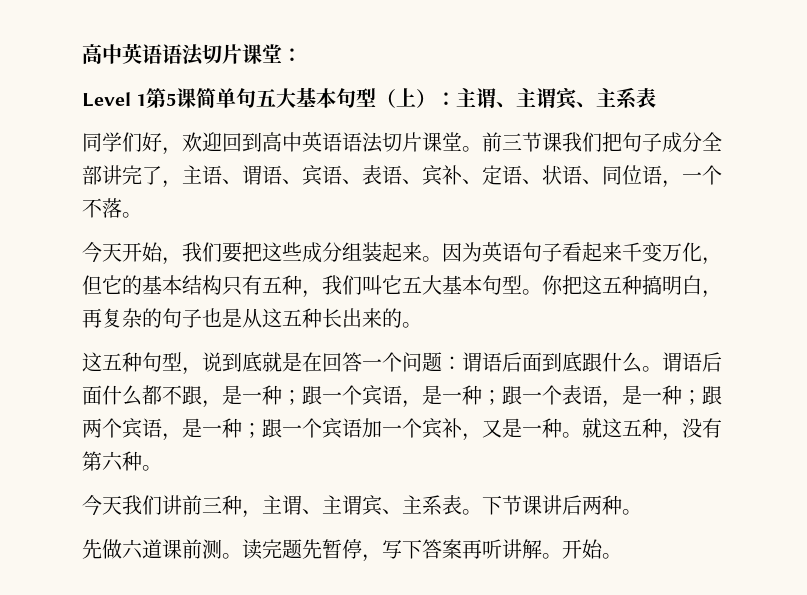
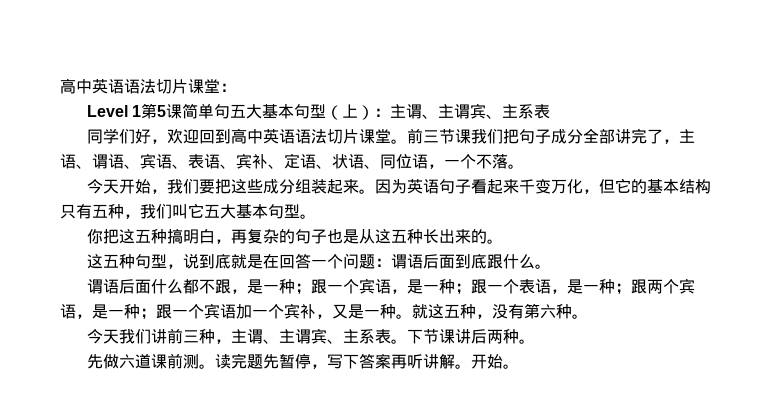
(542, 292) none -> (316, 216) //
(662, 369) none -> (551, 266) //

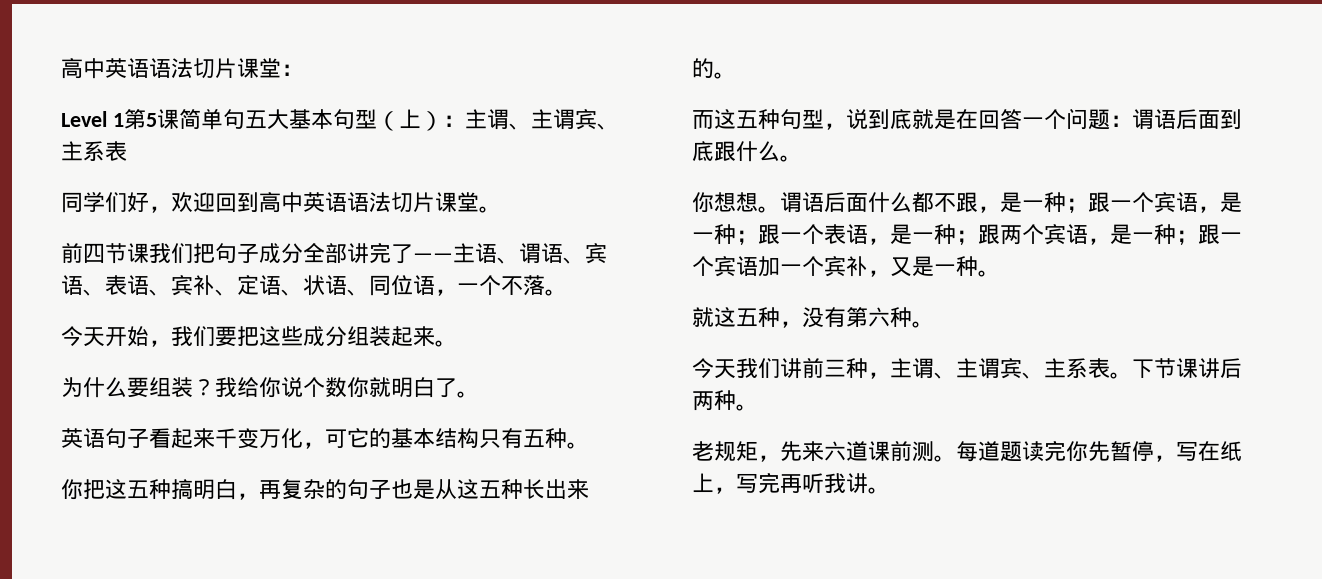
[406,128,439,144] 前三 -> [61,242,105,263] // 前四
[662,139,679,144] ， -> [413,253,453,261] ——
[374,179,407,194] 因为 -> [61,377,479,398] // 为什么要组装？我给你说个数你就明白了。 //
[598,179,615,194] 但 -> [325,429,347,448] 可
[124,203,300,219] ，我们叫它五大基本句型 -> (567, 438) none
(503, 241) none -> [692,110,714,129] 而
(551, 266) none -> [692,192,780,213] 你想想。
(412, 316) none -> (1000, 273) //
[86,353,503,369] 先做六道课前测。读完题先暂停，写下答案再听讲解。开始 -> [692,440,1242,462] [692,472,868,494] 老规矩，先来六道课前测。每道题读完你先暂停，写在纸上，写完再听我讲

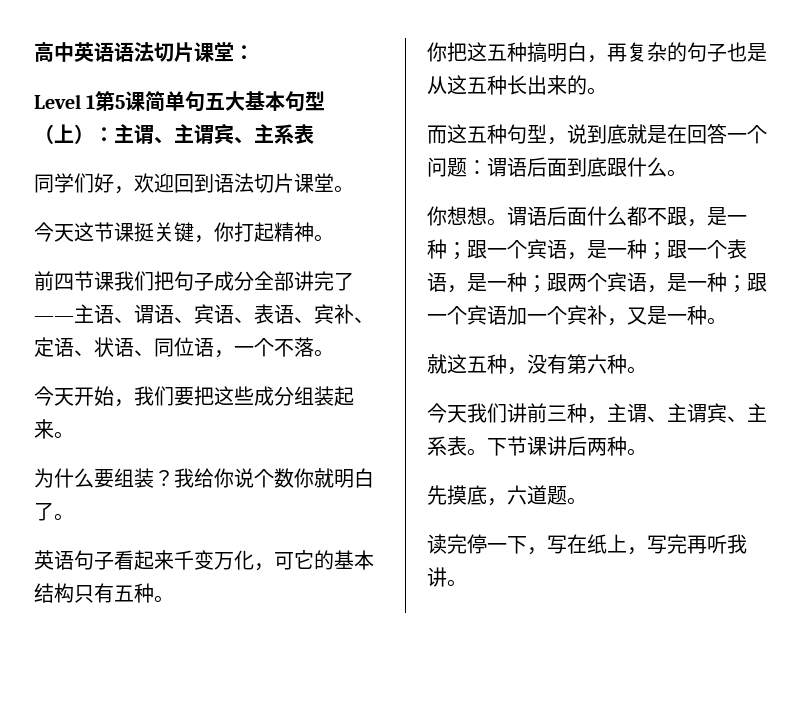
[259,192,347,213] 高中英语 -> (214, 183) none
(501, 209) none -> [34,222,334,243] // 今天这节课挺关键，你打起精神。
[692,440,1154,462] 老规矩，先来六道课前测。每道题读完你先暂停 -> [427,485,587,506] [427,534,527,554] 先摸底，六道题。 // 读完停一下

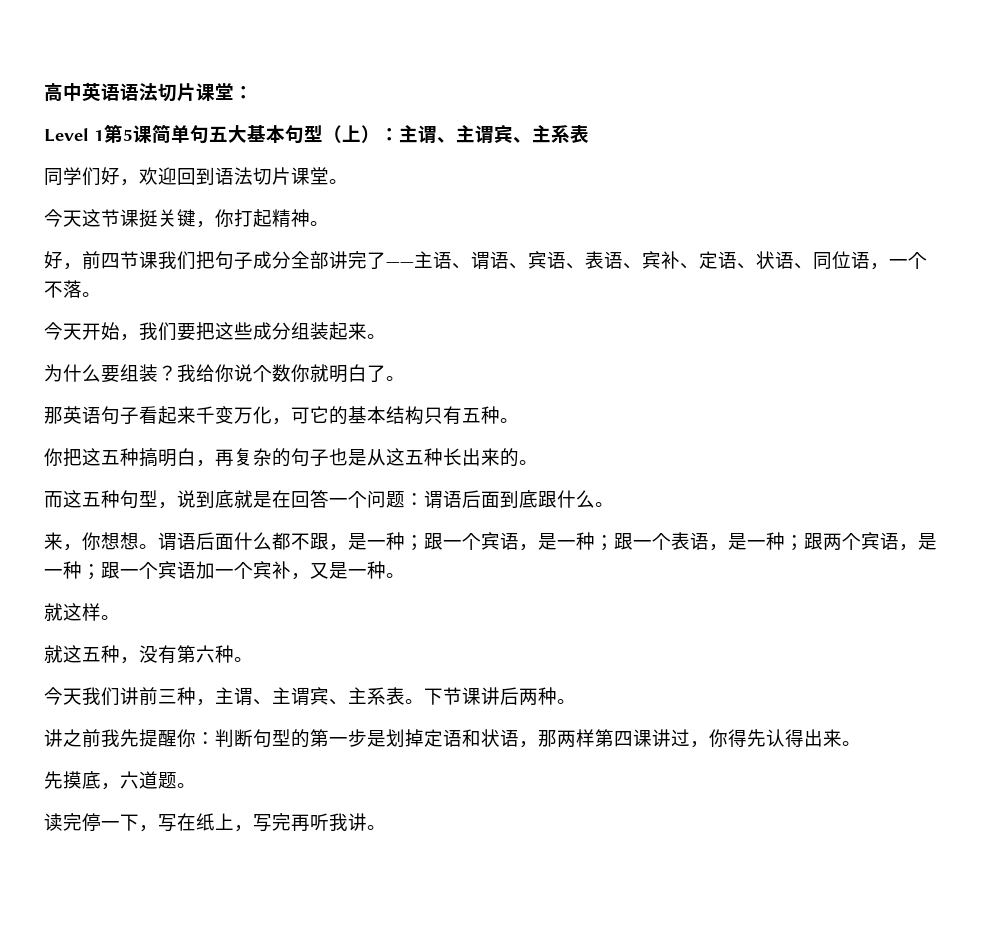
(334, 238) none -> [44,251,82,270] 好，
(74, 517) none -> [44,406,63,424] 那
(687, 173) none -> [44,532,82,551] 来，
(727, 321) none -> [44,603,120,621] // 就这样。
(647, 452) none -> [44,729,861,748] // 讲之前我先提醒你：判断句型的第一步是划掉定语和状语，那两样第四课讲过，你得先认得出来。

